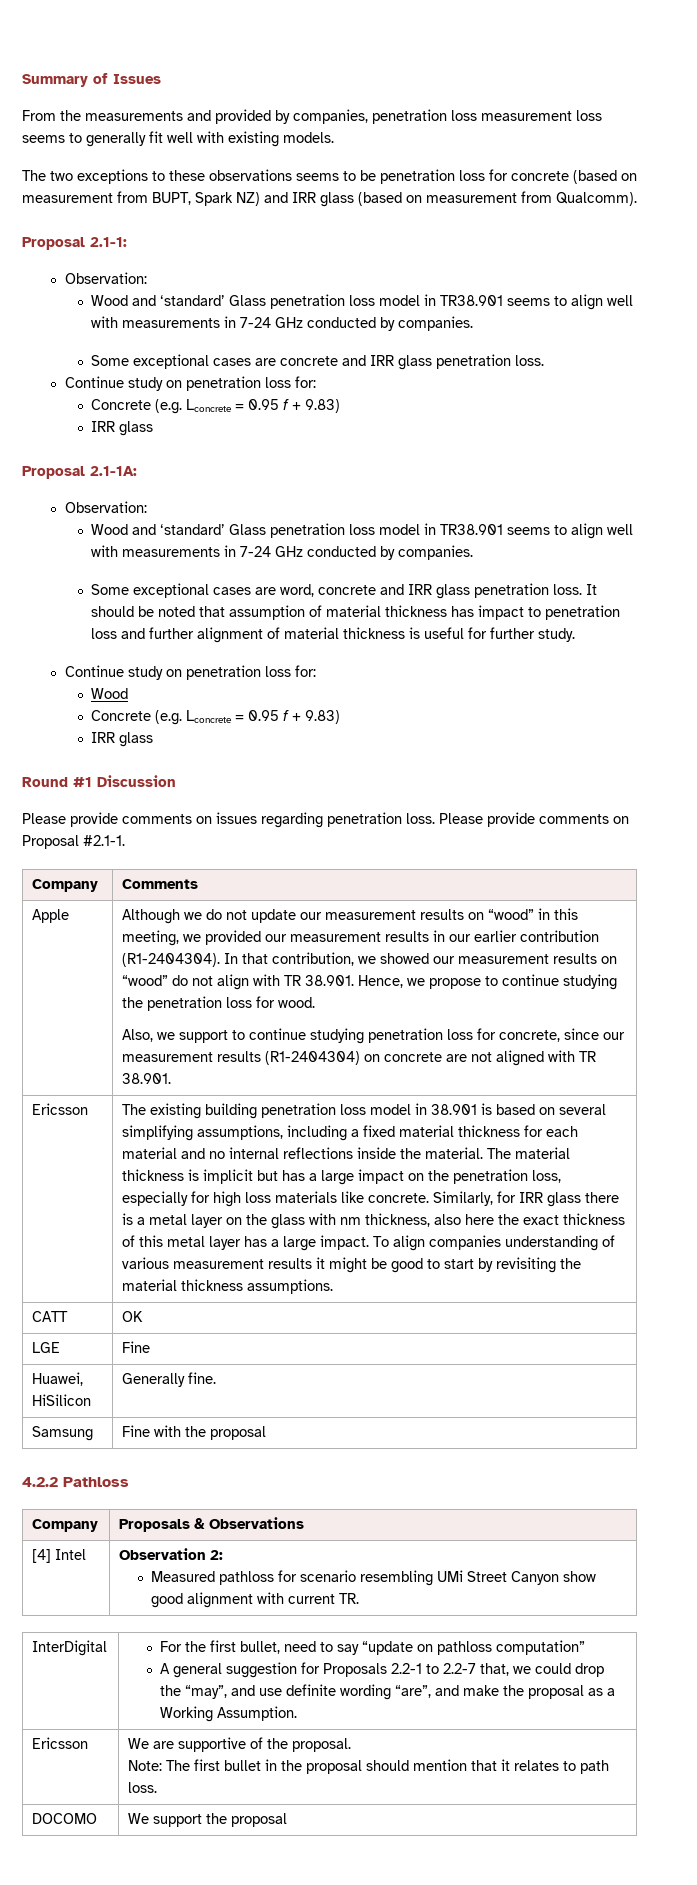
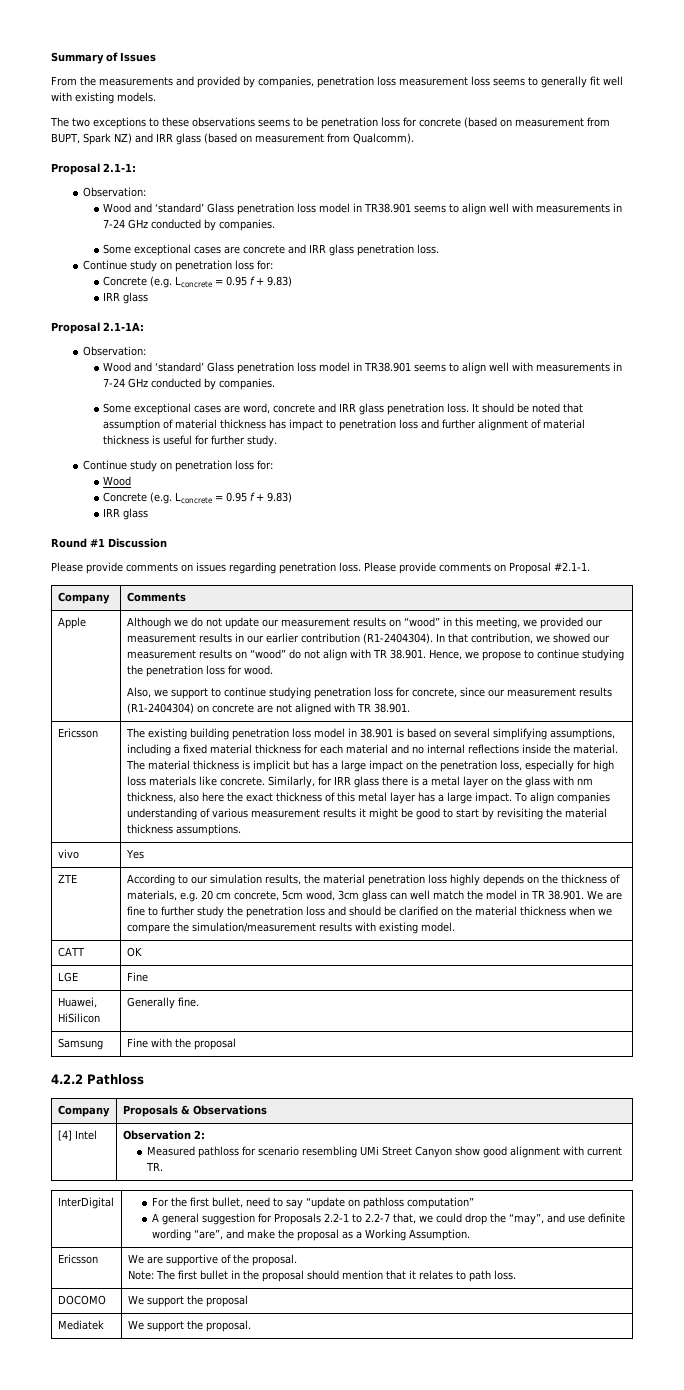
(334, 1286) none -> [57,849,79,859] [125,849,144,859] [57,874,77,883] [126,874,620,886] [126,890,622,902] [126,906,612,918] [126,922,455,934] // vivo | Yes // ZTE | According to our simulation results, the material penetration loss highly depends on the thickness of materials, e.g. 20 cm concrete, 5cm wood, 3cm glass can well match the model in TR 38.901. We are fine to further study the penetration loss and should be clarified on the material thickness when we compare the simulation/measurement results with existing model.
(288, 1820) none -> [57,1320,104,1330] [127,1320,251,1332] // Mediatek | We support the proposal.

